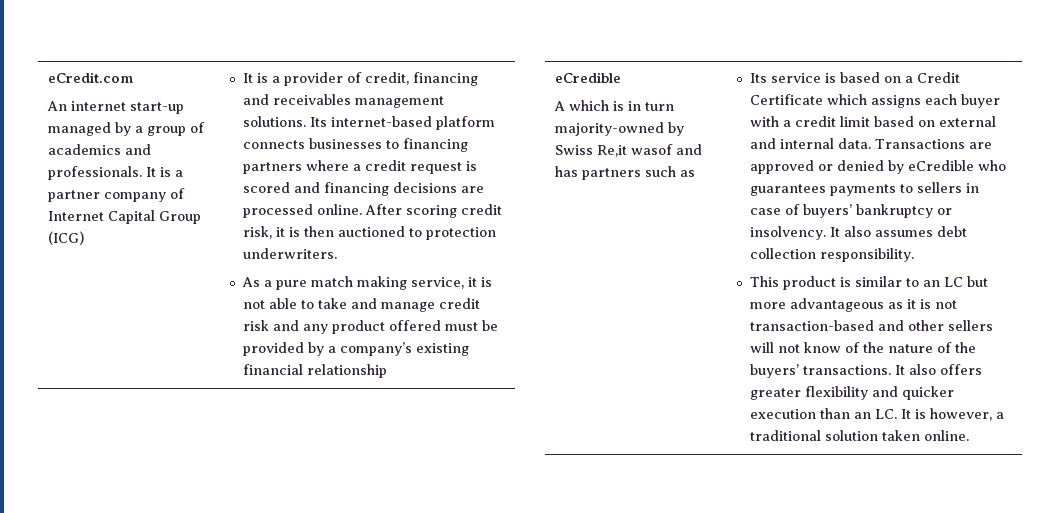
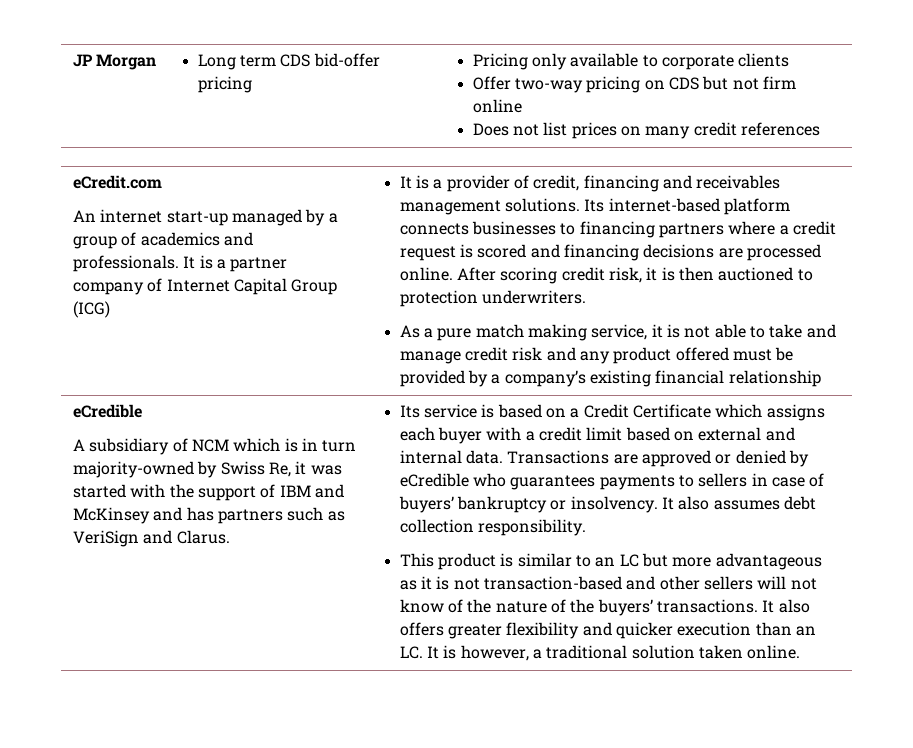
(48, 77) none -> [73,54,157,70] [197,53,380,70] [197,76,252,93] [472,53,790,70] [472,76,796,93] [472,99,522,113] [472,122,820,139] JP Morgan | Long term CDS bid-offer pricing | Pricing only available to corporate clients // Offer two-way pricing on CDS but not firm online // Does not list prices on many credit references //
(566, 106) none -> [89,438,230,455] subsidiary of NCM
[597,144,674,157] Re,it wasof -> [269,461,342,477] [73,484,344,501] [73,507,151,524] Re, it was started with the support of IBM and McKinsey
(696, 173) none -> [73,530,230,547] VeriSign and Clarus.

